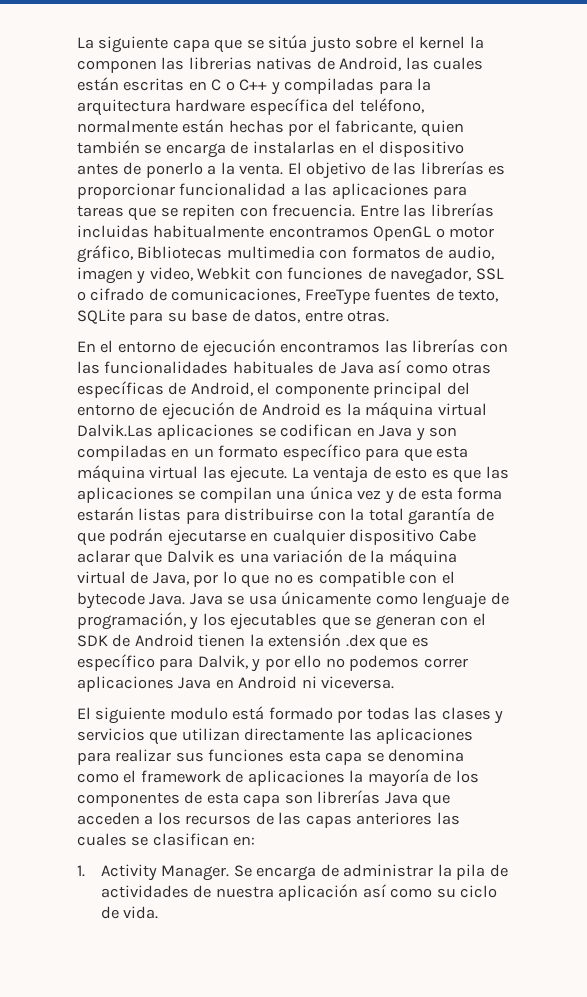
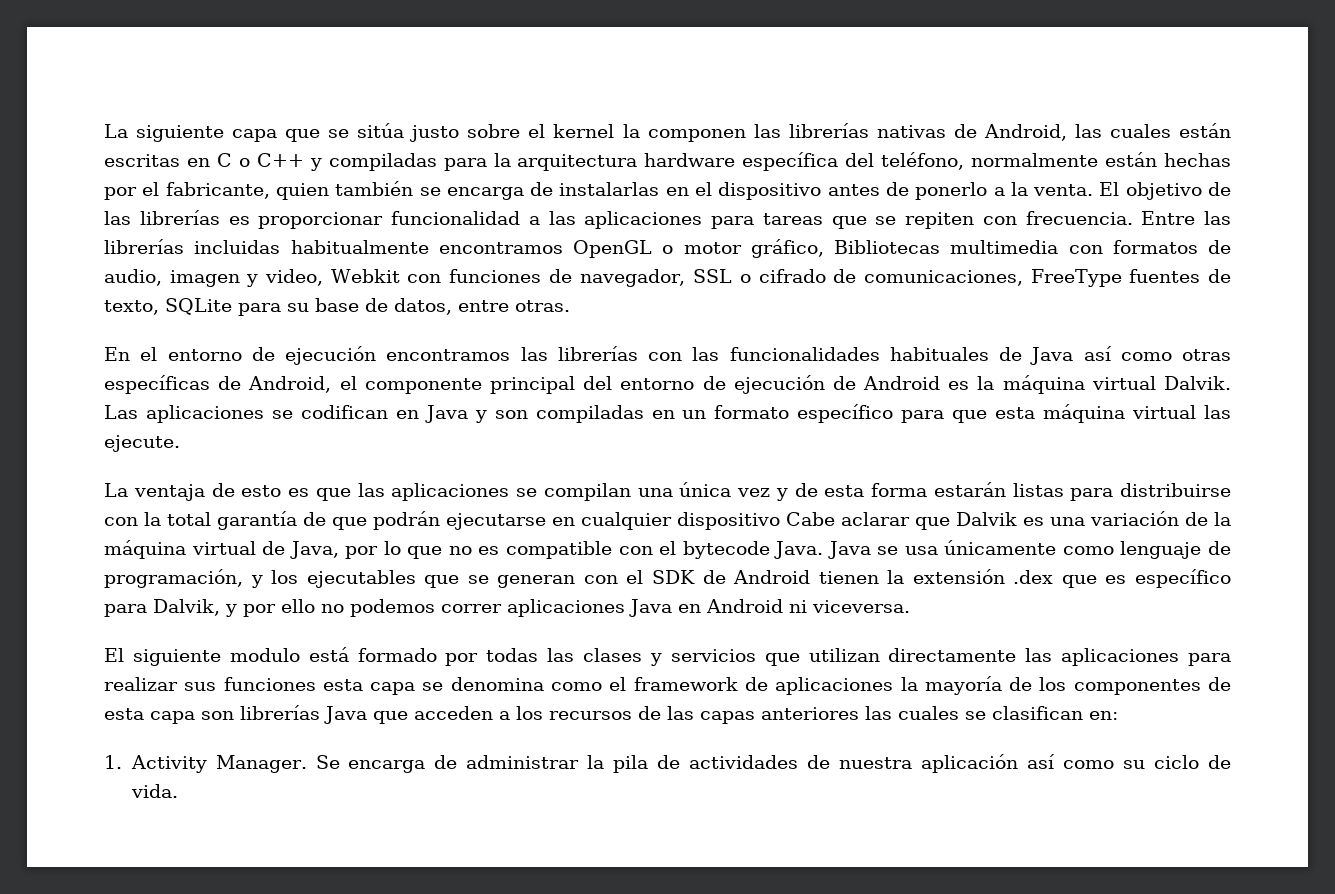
[188,57,252,70] librerias -> [788,123,869,138] librerías
[77,424,153,437] Dalvik.Las -> [1164,376,1231,390] [104,405,138,419] Dalvik. Las
(288, 474) none -> (180, 443) //

